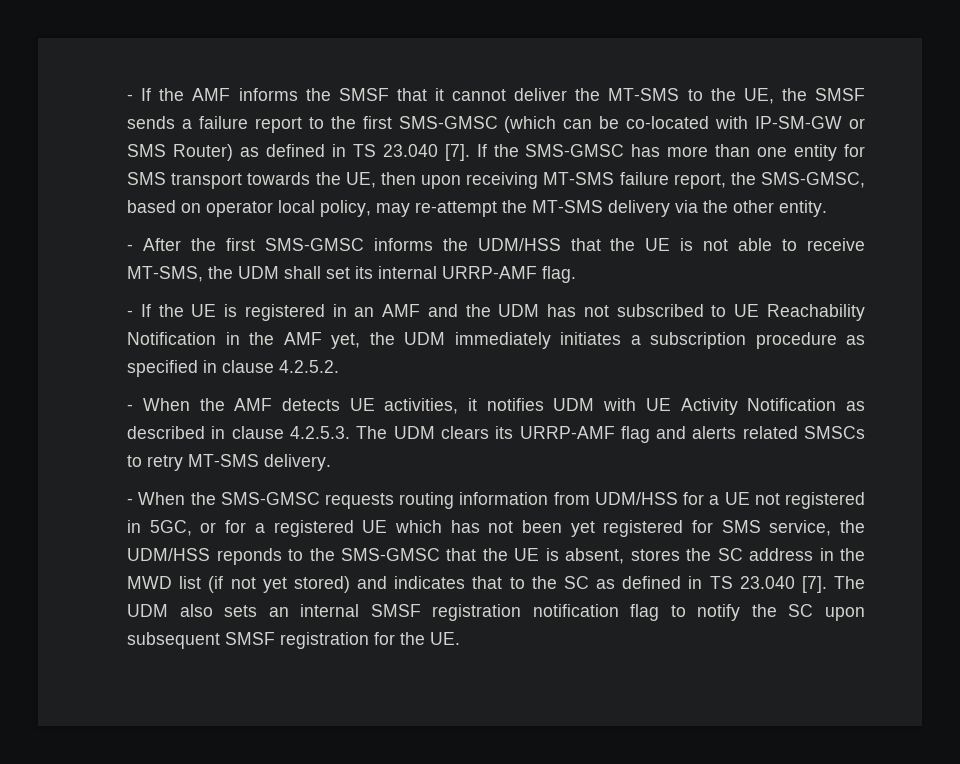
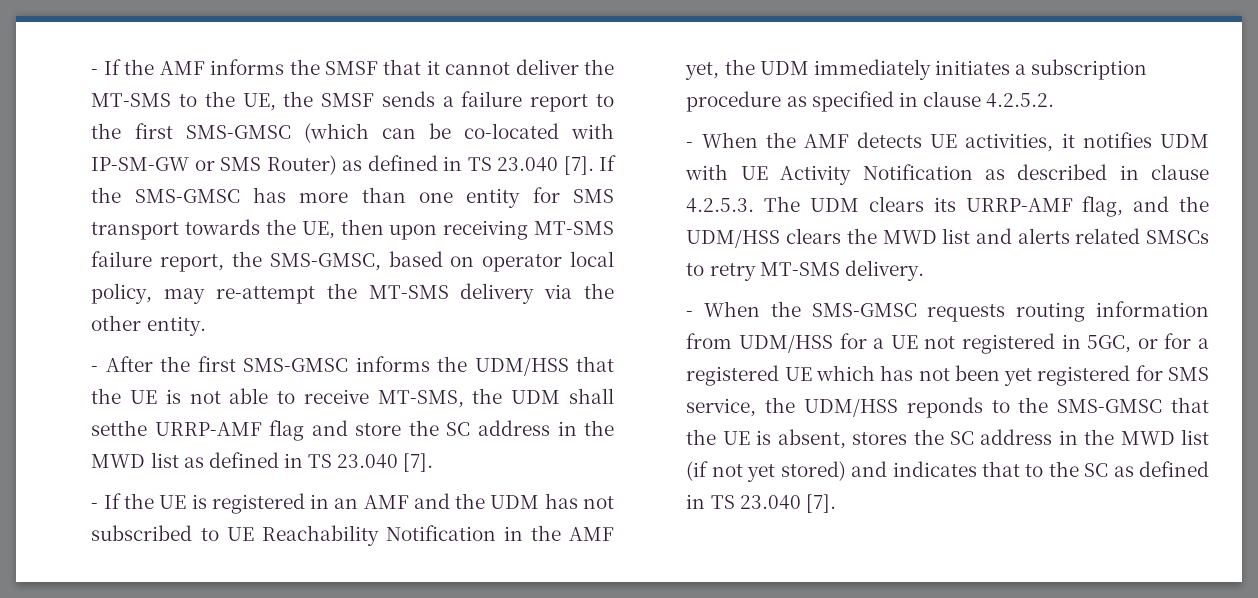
[326,266,577,283] set its internal URRP-AMF flag. -> [91,420,614,441] [91,452,434,472] setthe URRP-AMF flag and store the SC address in the MWD list as defined in TS 23.040 [7].
[620,426,650,443] flag -> [1082,196,1209,217] [686,228,971,248] flag, and the UDM/HSS clears the MWD list
[833,576,865,589] [127,604,866,621] [127,632,461,649] The UDM also sets an internal SMSF registration notification flag to notify the SC upon subsequent SMSF registration for the UE. -> (836, 503) none

